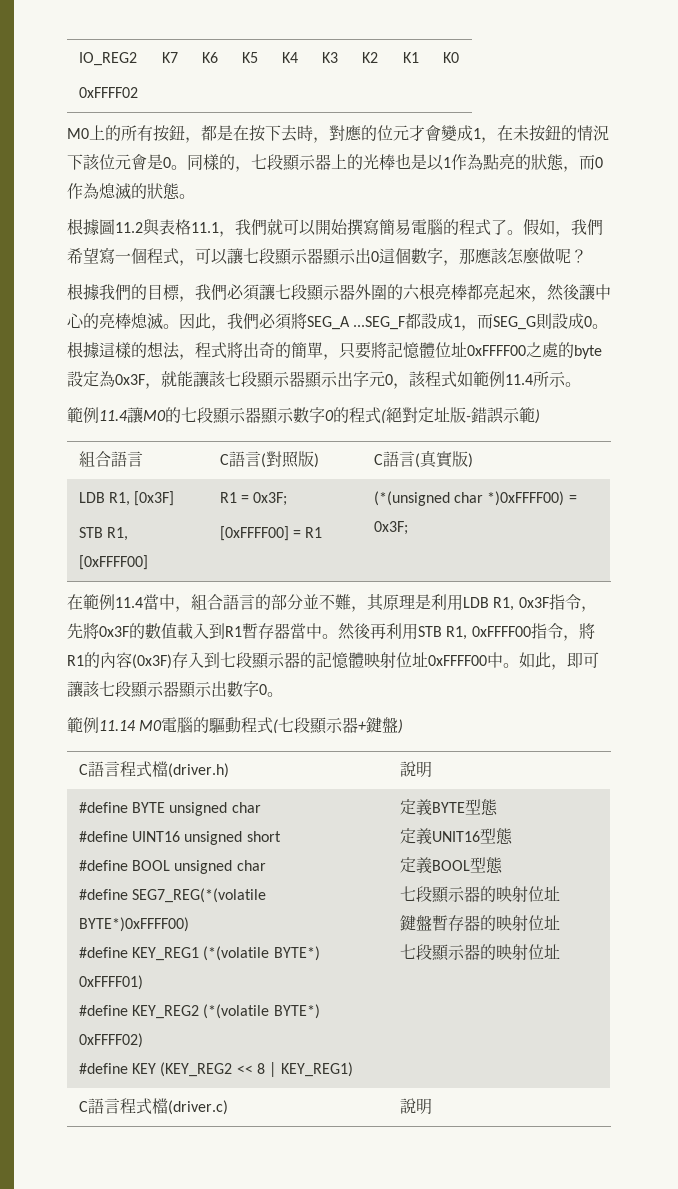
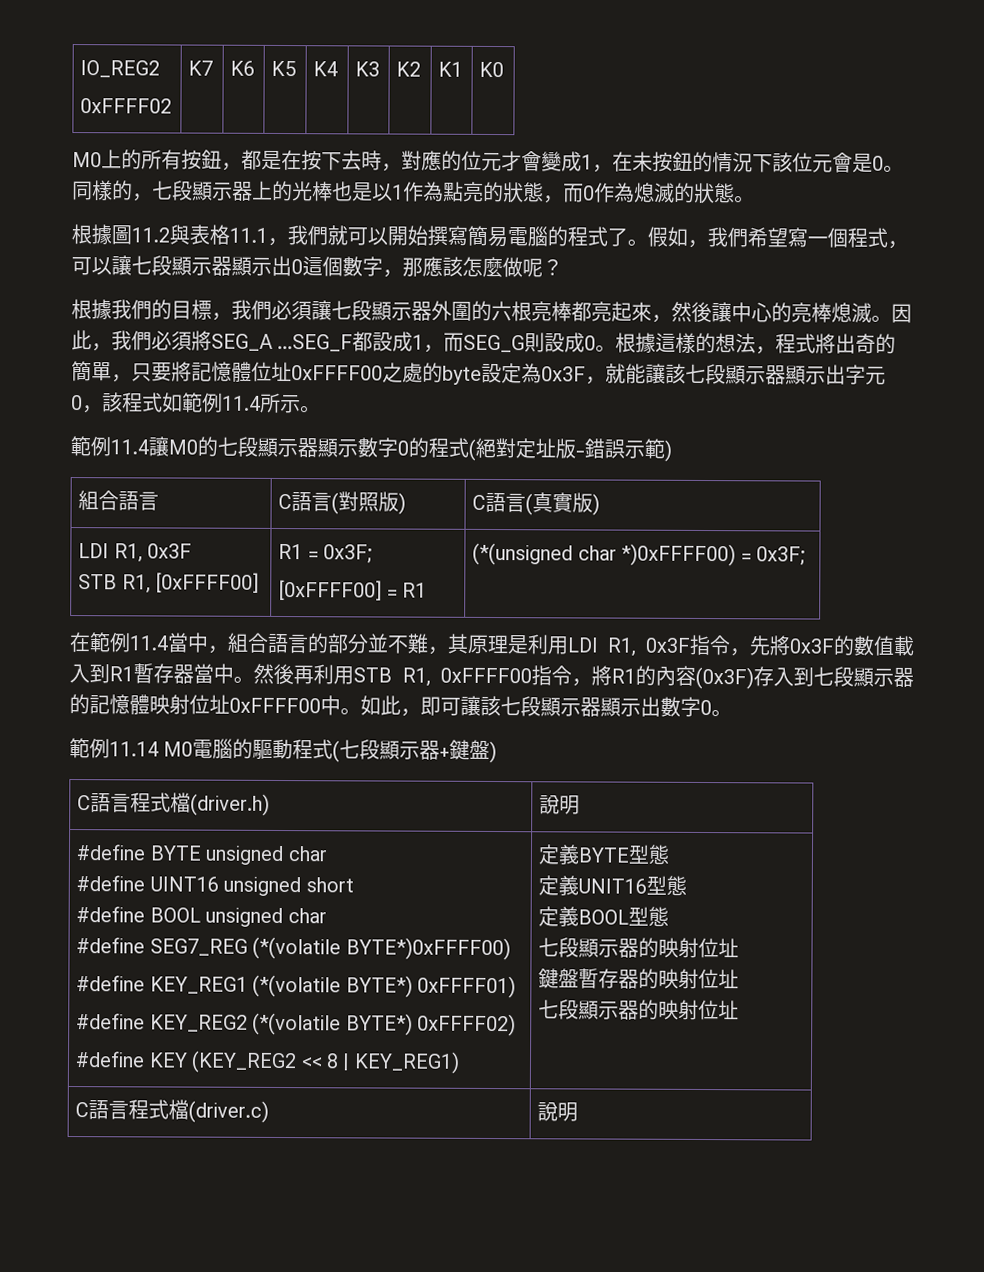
[78,491,175,506] LDB R1, [0x3F] -> [78,543,193,563] LDI R1, 0x3F
[463,597,489,608] LDB -> [567,637,598,653] LDI
[131,888,266,903] SEG7_REG(*(volatile -> [149,936,342,960] SEG7_REG (*(volatile

